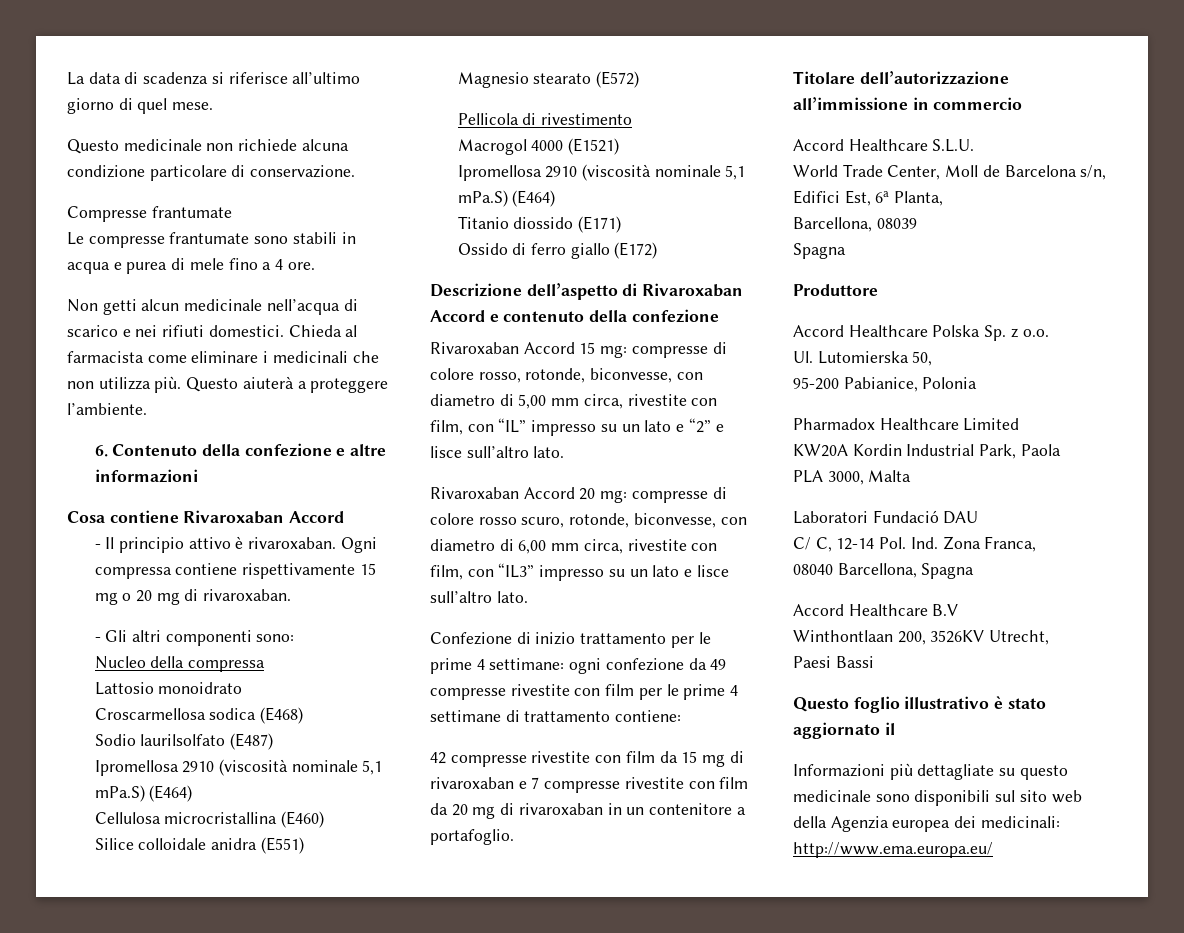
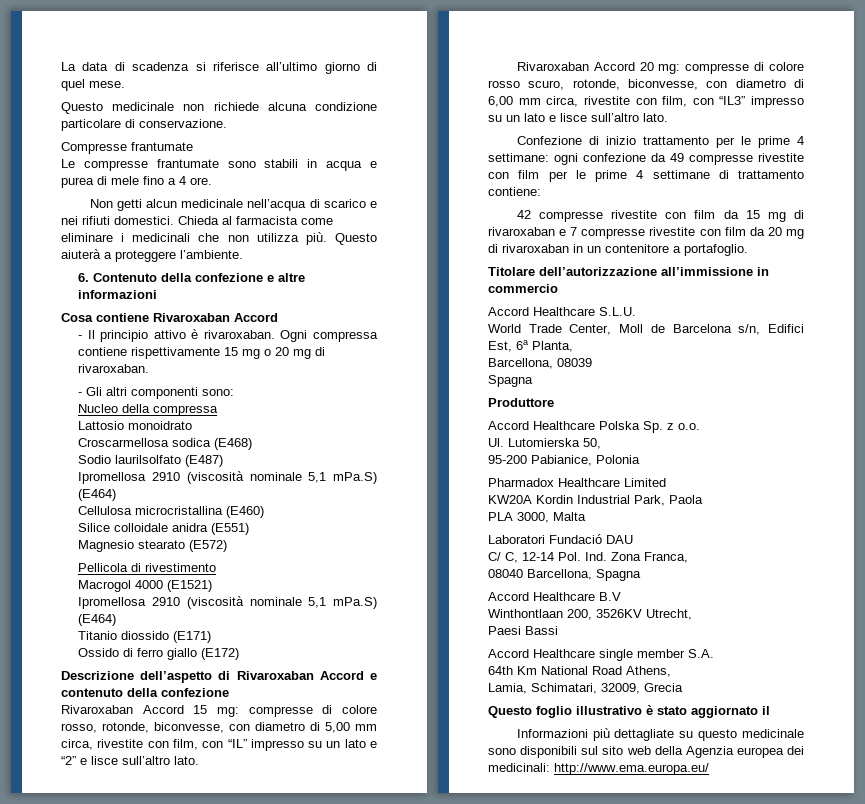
(874, 662) none -> [488,649,714,661] [488,666,671,677] [488,683,683,694] // Accord Healthcare single member S.A. // 64th Km National Road Athens, // Lamia, Schimatari, 32009, Grecia

